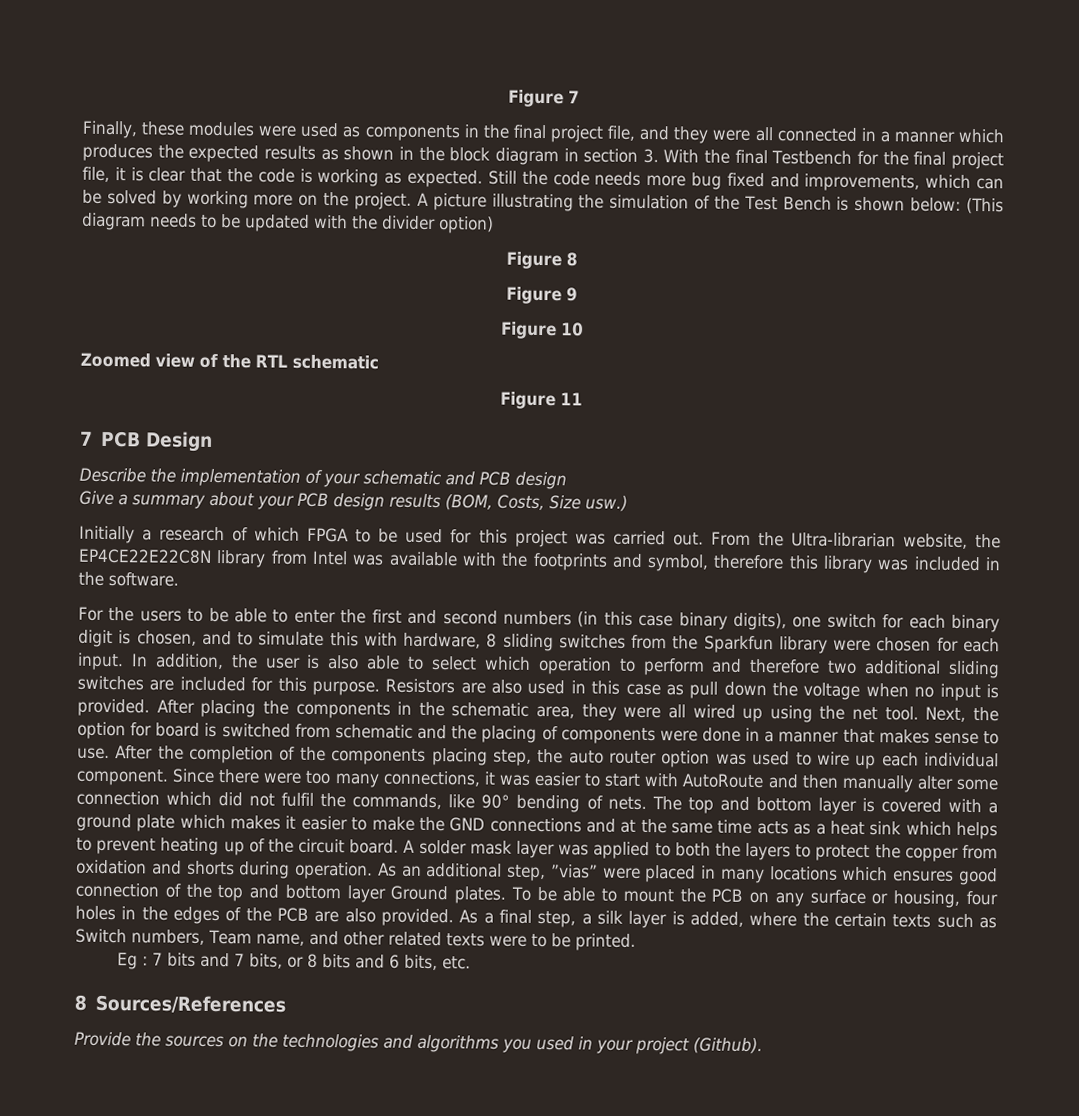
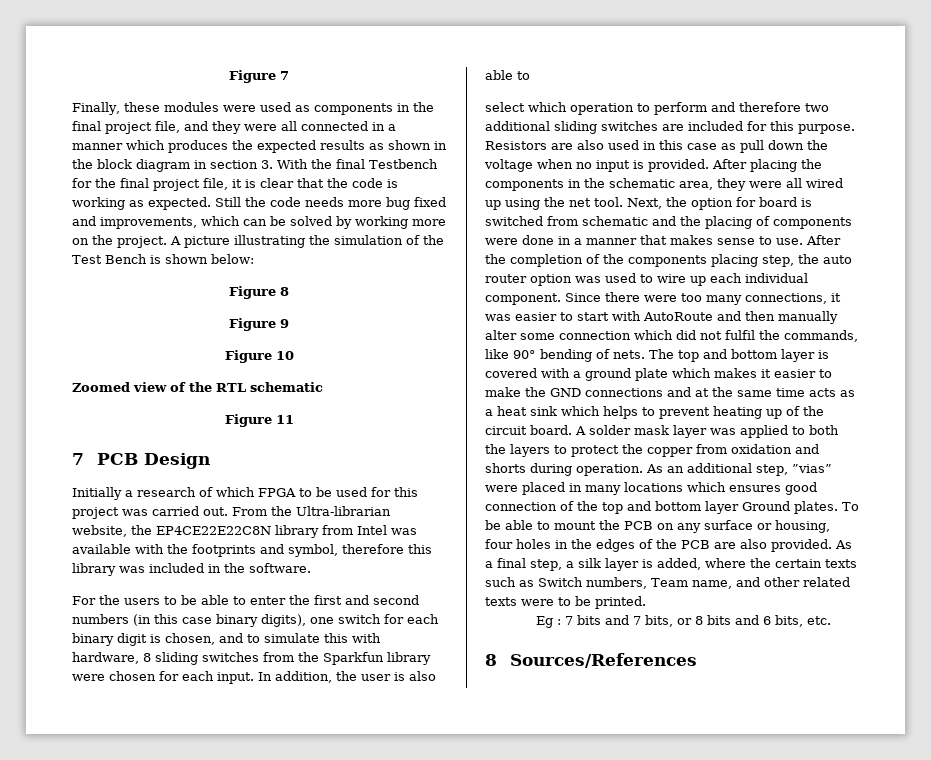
[966,197,1005,215] [82,212,494,234] (This diagram needs to be updated with the divider option) -> (254, 259) none
[79,467,567,490] [79,490,628,512] // Describe the implementation of your schematic and PCB design // Give a summary about your PCB design results (BOM, Costs, Size usw.) -> (211, 461) none
(425, 663) none -> (530, 75) //
[74,1031,763,1055] // Provide the sources on the technologies and algorithms you used in your project (Github). -> (698, 660) none

